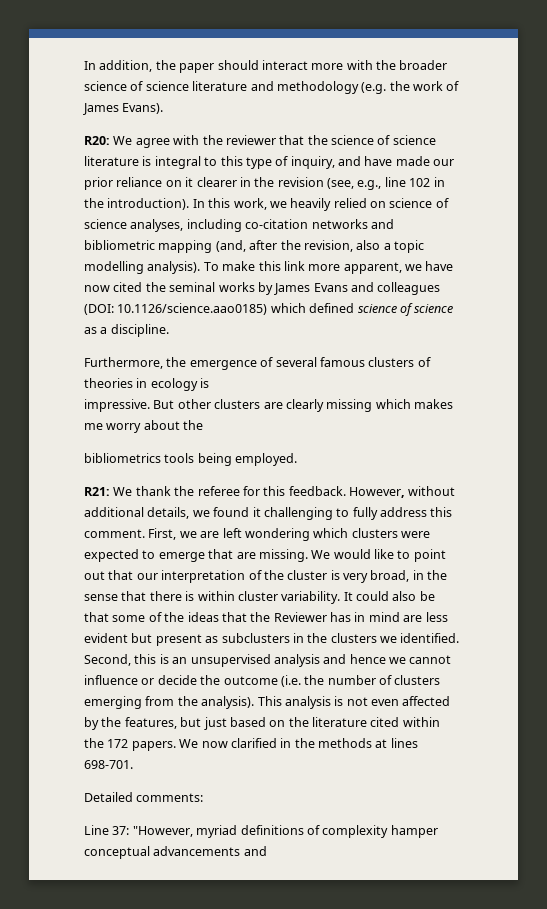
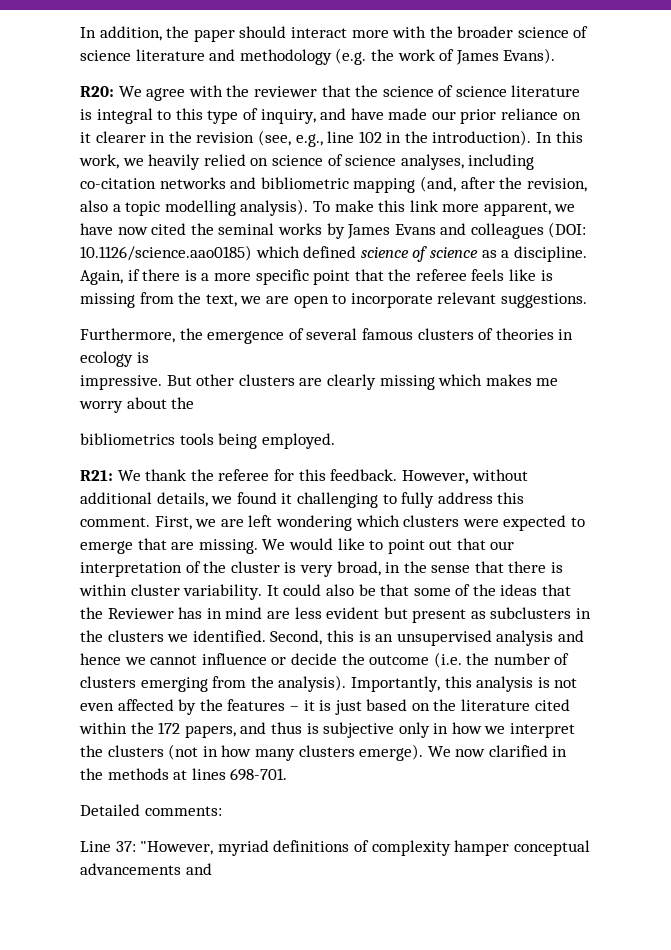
(169, 330) none -> [80,269,553,285] [80,292,587,308] Again, if there is a more specific point that the referee feels like is missing from the text, we are open to incorporate relevant suggestions.
[257,696,282,706] This -> [350,676,472,692] Importantly, this
[124,717,202,729] features, but -> [227,699,332,711] features – it is
[131,741,176,751] papers. -> [184,722,576,738] [80,744,424,761] papers, and thus is subjective only in how we interpret the clusters (not in how many clusters emerge).

